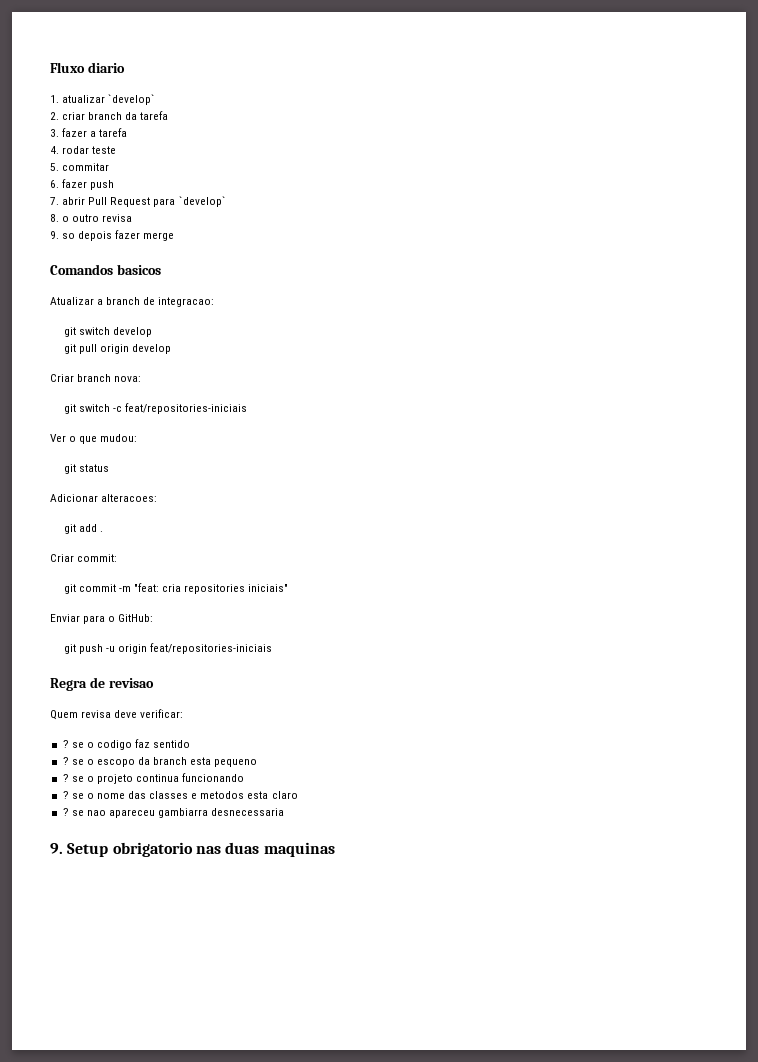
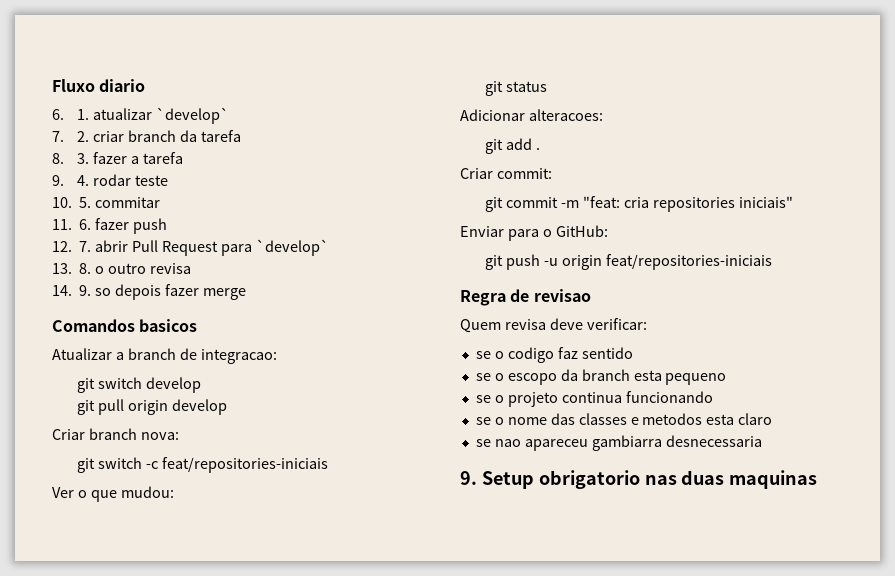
(125, 67) none -> [52,109,64,120] 6.
(156, 99) none -> [52,131,64,142] 7.
(169, 115) none -> [52,153,64,164] 8.
(128, 132) none -> [52,175,64,186] 9.
(117, 150) none -> [52,197,72,208] 10.
(110, 167) none -> [52,219,72,230] 11.
(115, 185) none -> [52,241,72,252] 12.
(226, 201) none -> [52,263,72,274] 13.
(133, 218) none -> [52,285,72,296] 14.
[62,740,69,748] ? -> (647, 324) none
[62,757,69,765] ? -> (633, 353) none
[62,774,69,782] ? -> (727, 379) none
[62,791,69,799] ? -> (713, 397) none
[62,808,69,816] ? -> (773, 419) none

